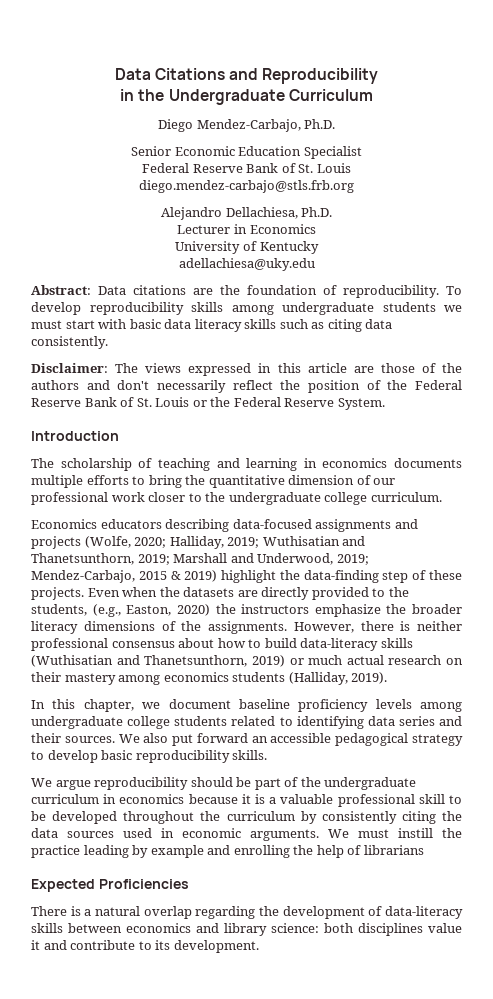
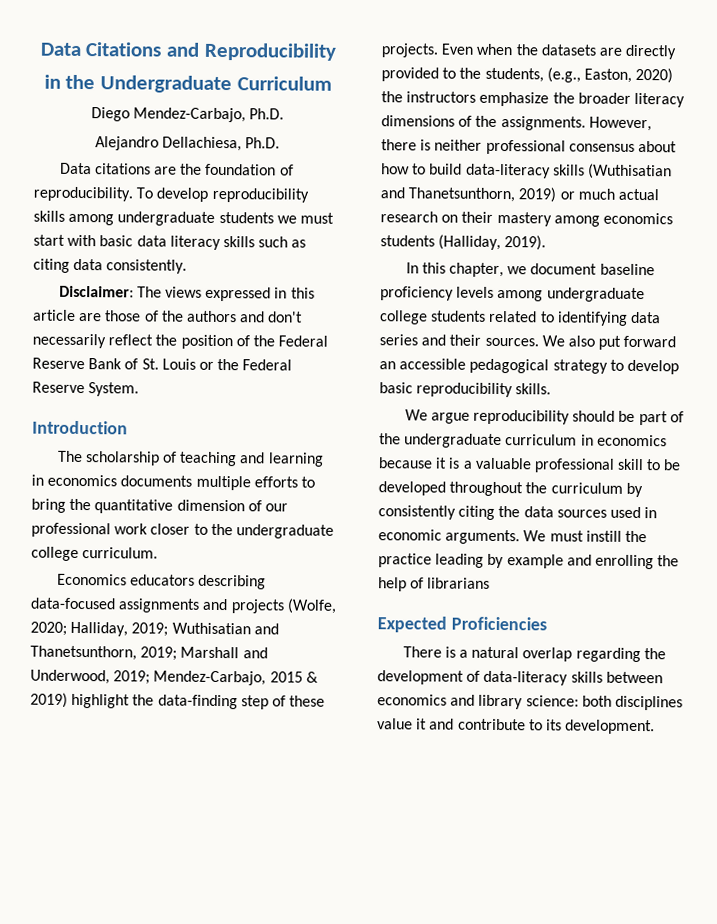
[131,146,362,159] [142,163,351,173] [139,180,354,193] [160,207,333,220] [177,224,316,234] [175,241,319,254] [178,258,315,271] [31,285,91,295] Senior Economic Education Specialist // Federal Reserve Bank of St. Louis // diego.mendez-carbajo@stls.frb.org // Alejandro Dellachiesa, Ph.D. // Lecturer in Economics // University of Kentucky // adellachiesa@uky.edu // Abstract: -> [94,136,281,152] Alejandro Dellachiesa, Ph.D. //

